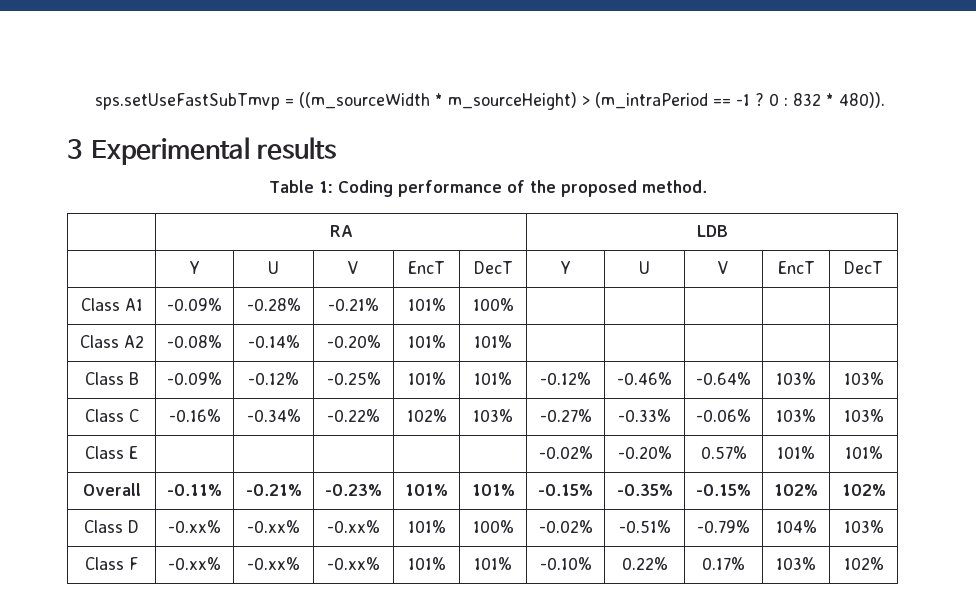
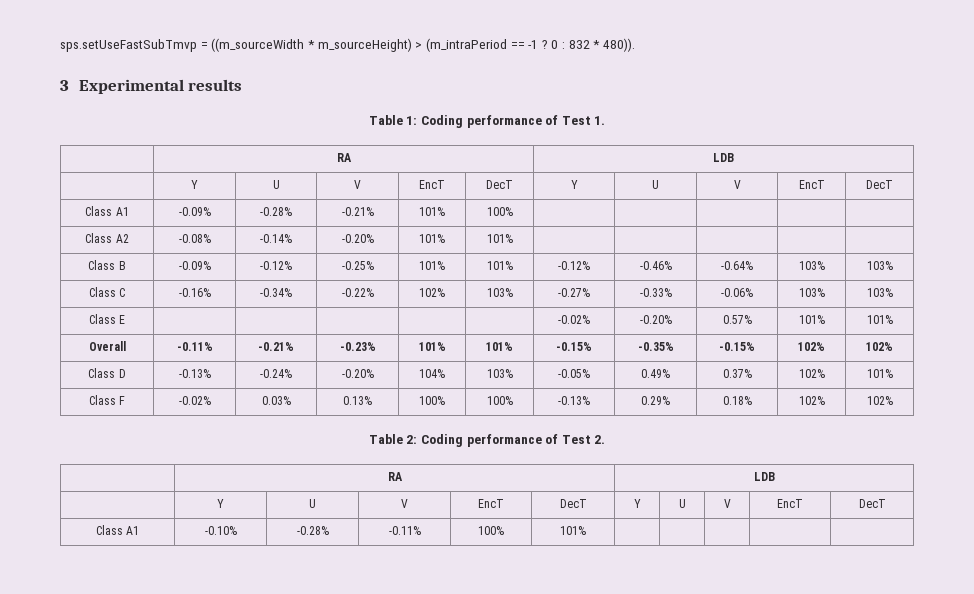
[529,180,707,197] the proposed method. -> [561,116,606,125] Test 1.
[168,520,221,533] [246,520,300,533] [327,520,380,533] [407,520,446,533] [472,520,514,533] [538,520,593,533] [618,520,671,533] [697,520,750,533] [775,520,817,533] [843,520,884,533] [85,557,138,570] [168,557,221,570] [246,557,300,570] [327,557,380,570] [407,557,446,570] [474,557,512,570] [539,557,592,570] [621,557,668,570] [702,557,745,570] [776,557,816,570] [843,557,884,570] -0.xx% | -0.xx% | -0.xx% | 101% | 100% | -0.02% | -0.51% | -0.79% | 104% | 103% // Class F | -0.xx% | -0.xx% | -0.xx% | 101% | 101% | -0.10% | 0.22% | 0.17% | 103% | 102% -> [178,369,211,378] [260,369,292,378] [341,369,374,378] [419,369,445,378] [486,369,513,378] [558,369,590,378] [641,369,670,378] [722,369,752,378] [798,369,825,378] [866,369,893,378] [88,395,126,405] [178,396,211,405] [261,396,291,405] [343,396,372,405] [419,396,445,405] [486,396,513,405] [558,396,590,405] [641,396,670,405] [722,396,752,405] [798,396,825,405] [866,396,893,405] [368,434,606,447] [387,472,403,481] [753,472,775,481] [217,499,224,508] [309,499,316,508] [401,499,408,508] [478,499,504,508] [559,499,587,508] [633,499,641,508] [678,499,686,508] [723,499,731,508] [777,499,803,508] [858,499,886,508] [95,525,140,535] [204,526,237,535] [296,526,329,535] [388,526,421,535] [478,526,504,535] [560,526,586,535] -0.13% | -0.24% | -0.20% | 104% | 103% | -0.05% | 0.49% | 0.37% | 102% | 101% // Class F | -0.02% | 0.03% | 0.13% | 100% | 100% | -0.13% | 0.29% | 0.18% | 102% | 102% // Table 2: Coding performance of Test 2. // | RA | LDB // | Y | U | V | EncT | DecT | Y | U | V | EncT | DecT // Class A1 | -0.10% | -0.28% | -0.11% | 100% | 101% | | | | |

